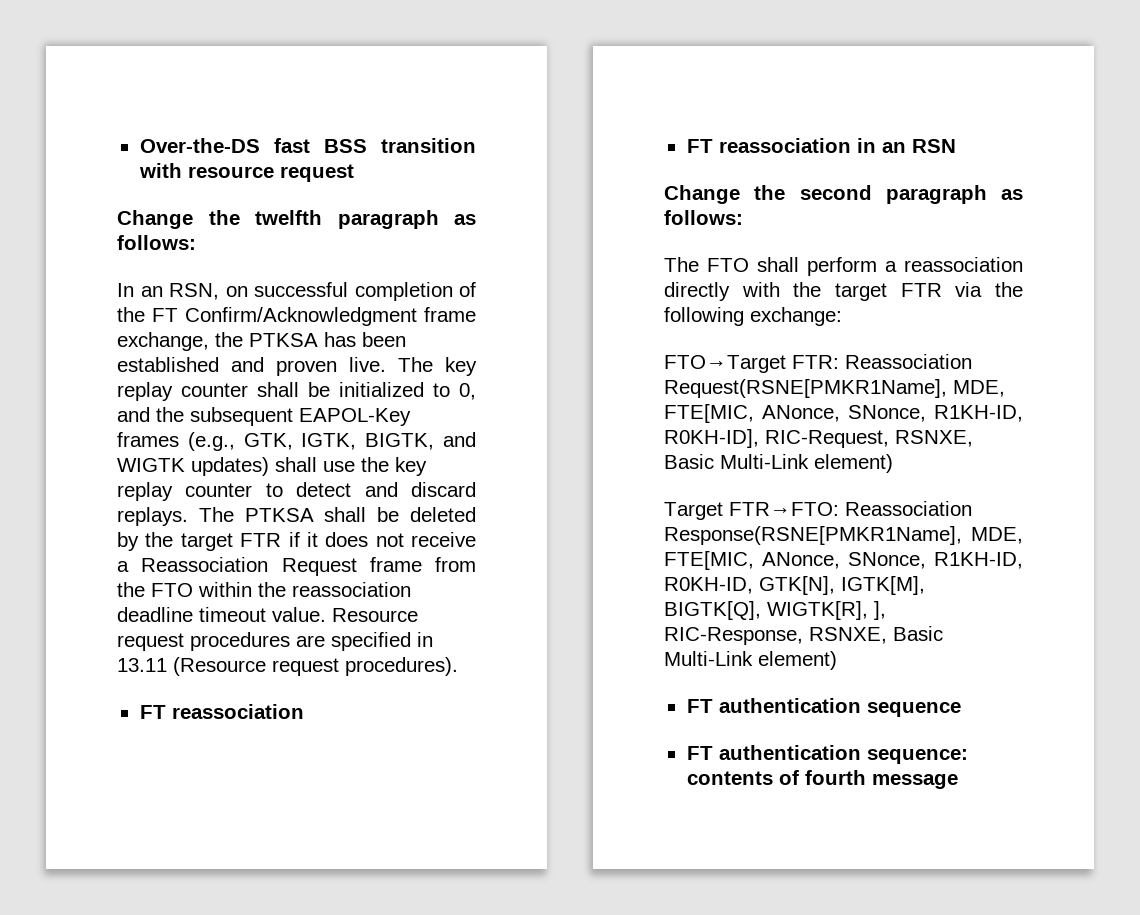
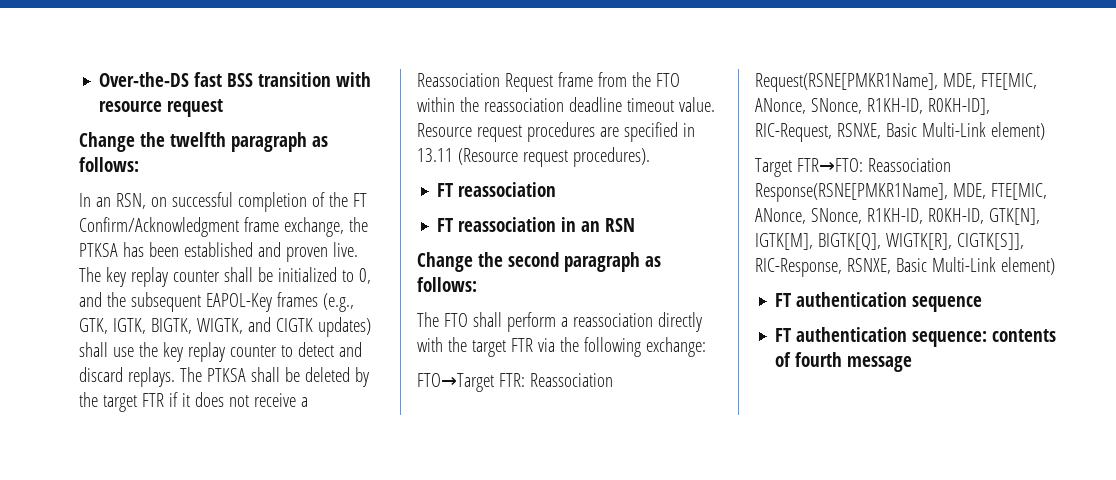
[443,432,477,447] [117,458,185,472] and WIGTK -> [196,317,313,334] WIGTK, and CIGTK
[874,601,886,620] ], -> [956,233,1024,250] CIGTK[S]],

